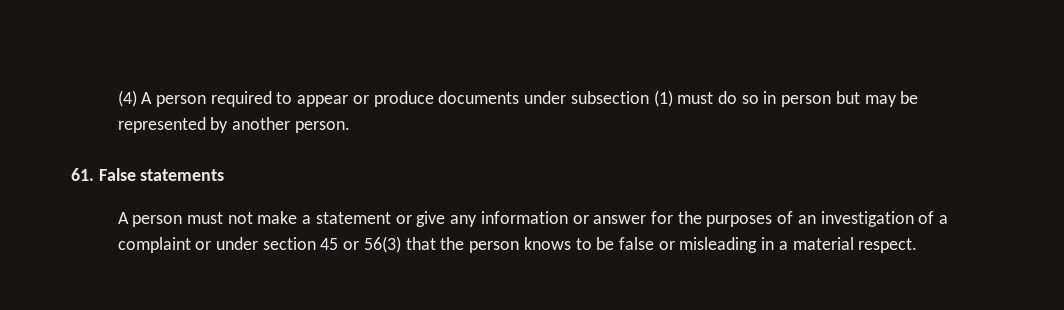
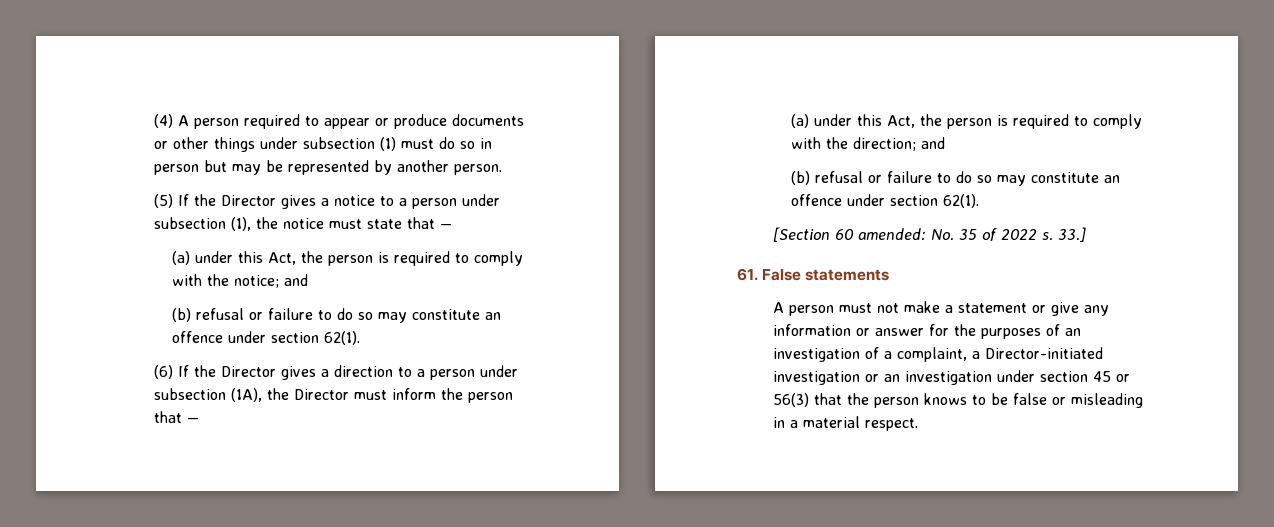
(520, 97) none -> [154,137,256,152] or other things
(350, 127) none -> [154,194,501,209] [154,217,453,231] [172,251,524,266] [172,274,309,288] [172,308,502,323] [172,331,361,345] [154,365,519,380] [154,388,514,403] [154,411,200,423] [791,114,1143,129] [791,137,946,151] [791,171,1121,186] [791,194,980,208] [773,227,1087,242] // (5) If the Director gives a notice to a person under subsection (1), the notice must state that — // (a) under this Act, the person is required to comply with the notice; and // (b) refusal or failure to do so may constitute an offence under section 62(1). // (6) If the Director gives a direction to a person under subsection (1A), the Director must inform the person that — // (a) under this Act, the person is required to comply with the direction; and // (b) refusal or failure to do so may constitute an offence under section 62(1). // [Section 60 amended: No. 35 of 2022 s. 33.]
[117,237,212,253] complaint or -> [897,347,1104,362] [773,371,993,385] complaint, a Director-initiated investigation or an investigation

